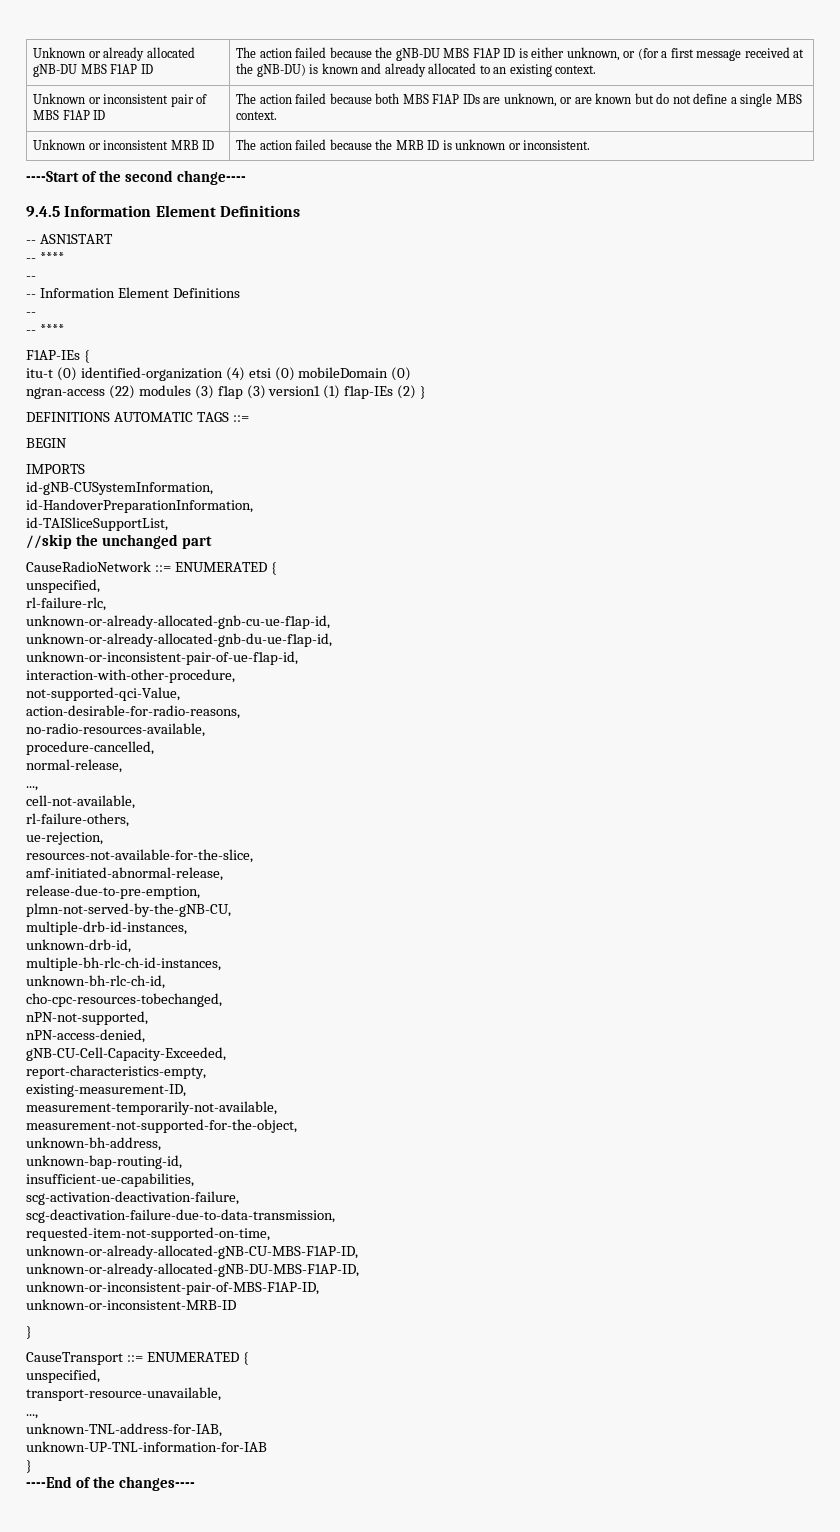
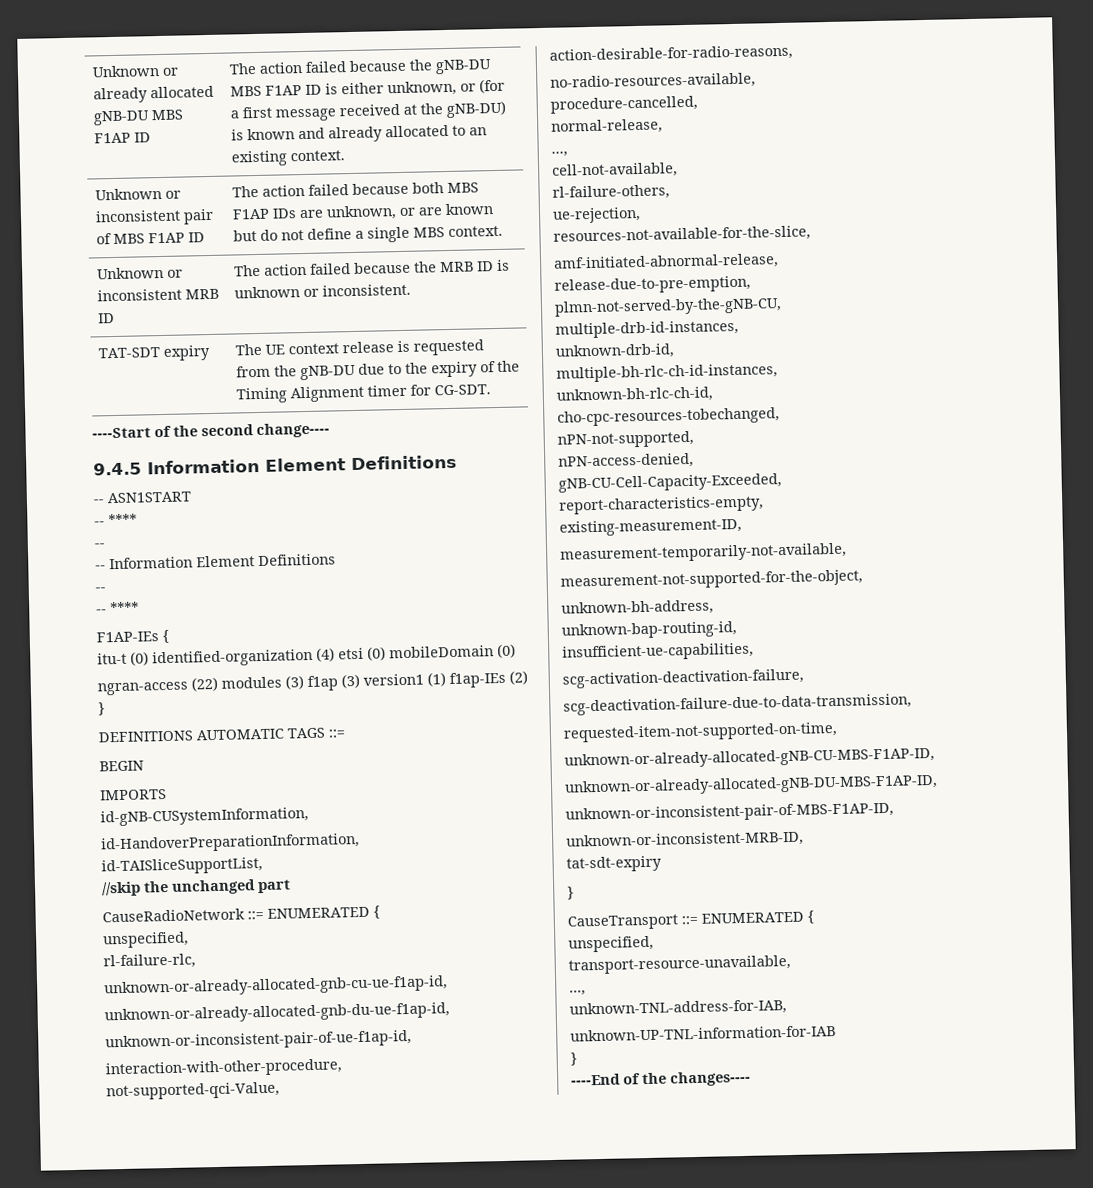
(591, 145) none -> [97,344,211,361] [234,339,484,356] [235,360,520,381] [235,384,491,404] // TAT-SDT expiry | The UE context release is requested from the gNB-DU due to the expiry of the Timing Alignment timer for CG-SDT.
[26,1299,236,1310] unknown-or-inconsistent-MRB-ID -> [566,830,804,850] [566,855,662,873] unknown-or-inconsistent-MRB-ID, // tat-sdt-expiry

